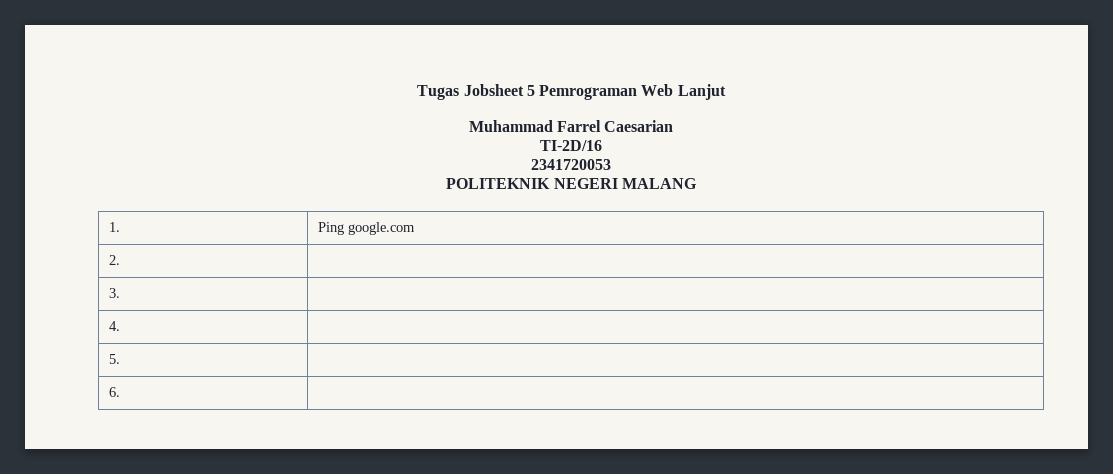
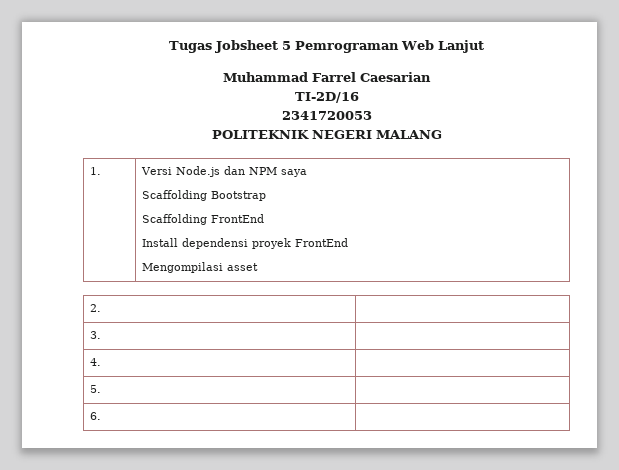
[318,222,416,235] Ping google.com -> [141,166,308,177] [142,190,267,201] [142,214,265,225] [142,238,349,249] [142,262,259,273] Versi Node.js dan NPM saya // Scaffolding Bootstrap // Scaffolding FrontEnd // Install dependensi proyek FrontEnd // Mengompilasi asset

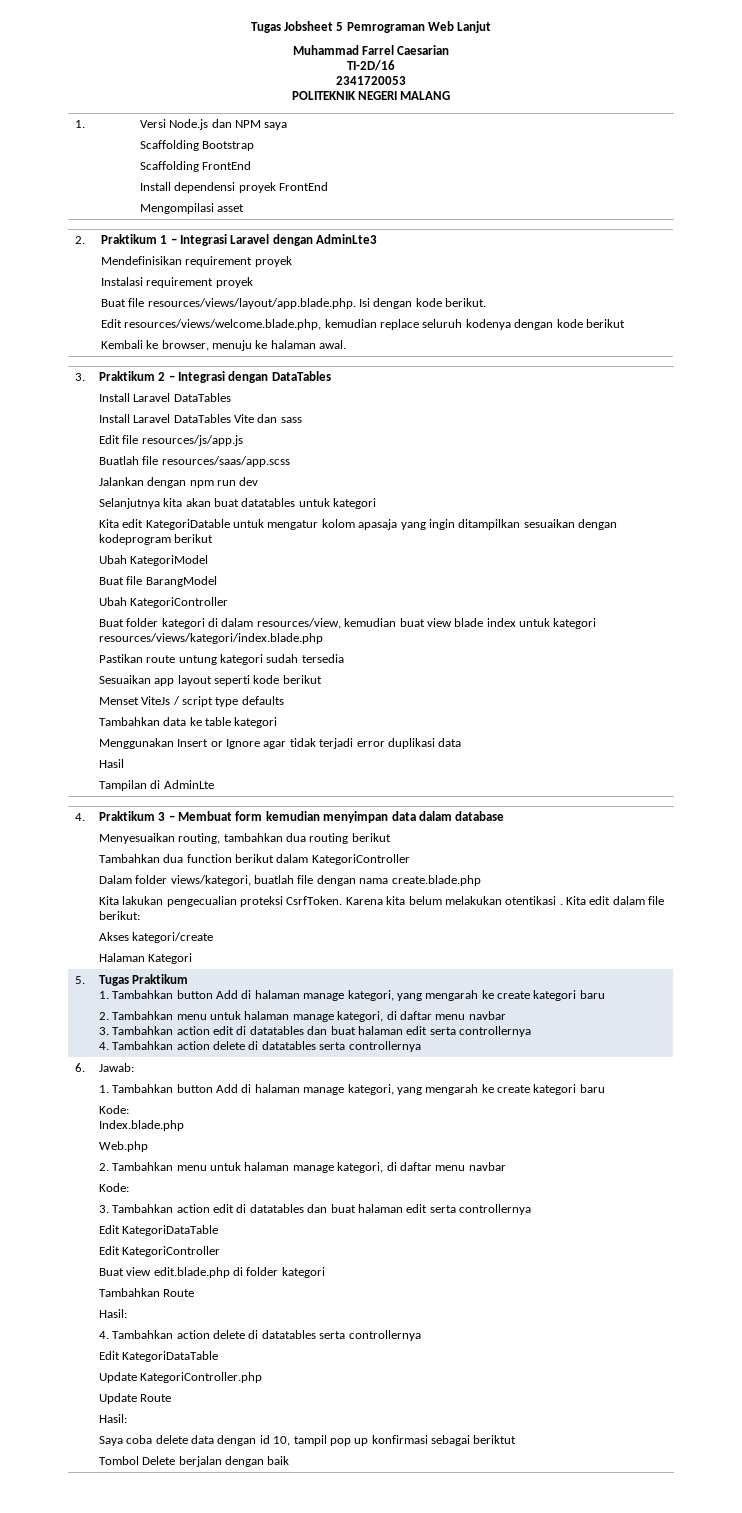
[90,331,102,339] [90,358,102,366] [90,385,102,393] [90,412,102,420] // 3. | // 4. | // 5. | // 6. | -> [100,234,378,246] [100,256,292,267] [100,277,253,288] [100,298,487,309] [100,319,625,330] [100,340,347,351] [74,373,85,381] [98,371,331,383] [98,393,231,402] [98,414,302,423] [98,435,243,446] [98,456,290,467] [98,477,259,488] [98,498,377,509] [98,519,618,530] [98,534,214,545] [98,555,209,566] [98,576,217,587] [98,597,229,608] [98,618,597,629] [98,633,323,644] [98,654,344,665] [98,675,322,686] [98,696,284,707] [98,717,278,728] [98,738,462,749] [98,759,124,768] [98,780,214,791] [74,813,85,821] [98,811,505,823] [98,833,391,844] [98,854,410,865] [98,875,481,886] [98,896,665,907] [98,911,140,920] [98,932,214,943] [98,953,193,964] [74,976,85,984] [98,974,189,986] [98,990,605,1001] [98,1011,506,1022] [98,1026,532,1037] [98,1041,421,1052] [74,1063,85,1072] [98,1063,134,1072] [98,1084,605,1095] [98,1105,129,1114] [98,1120,184,1131] [98,1141,148,1152] [98,1162,506,1173] [98,1183,129,1192] [98,1204,532,1215] [98,1225,219,1236] [98,1246,221,1257] [98,1267,325,1278] [98,1288,195,1297] [98,1309,127,1318] [98,1330,421,1341] [98,1351,219,1362] [98,1372,263,1383] [98,1393,172,1404] [98,1414,127,1423] [98,1435,517,1446] [98,1456,290,1467] Praktikum 1 – Integrasi Laravel dengan AdminLte3 // Mendefinisikan requirement proyek // Instalasi requirement proyek // Buat file resources/views/layout/app.blade.php. Isi dengan kode berikut. // Edit resources/views/welcome.blade.php, kemudian replace seluruh kodenya dengan kode berikut // Kembali ke browser, menuju ke halaman awal. // 3. | Praktikum 2 – Integrasi dengan DataTables // Install Laravel DataTables // Install Laravel DataTables Vite dan sass // Edit file resources/js/app.js // Buatlah file resources/saas/app.scss // Jalankan dengan npm run dev // Selanjutnya kita akan buat datatables untuk kategori // Kita edit KategoriDatable untuk mengatur kolom apasaja yang ingin ditampilkan sesuaikan dengan kodeprogram berikut // Ubah KategoriModel // Buat file BarangModel // Ubah KategoriController // Buat folder kategori di dalam resources/view, kemudian buat view blade index untuk kategori resources/views/kategori/index.blade.php // Pastikan route untung kategori sudah tersedia // Sesuaikan app layout seperti kode berikut // Menset ViteJs / script type defaults // Tambahkan data ke table kategori // Menggunakan Insert or Ignore agar tidak terjadi error duplikasi data // Hasil // Tampilan di AdminLte // 4. | Praktikum 3 – Membuat form kemudian menyimpan data dalam database // Menyesuaikan routing, tambahkan dua routing berikut // Tambahkan dua function berikut dalam KategoriController // Dalam folder views/kategori, buatlah file dengan nama create.blade.php // Kita lakukan pengecualian proteksi CsrfToken. Karena kita belum melakukan otentikasi . Kita edit dalam file berikut: // Akses kategori/create // Halaman Kategori // 5. | Tugas Praktikum // 1. Tambahkan button Add di halaman manage kategori, yang mengarah ke create kategori baru // 2. Tambahkan menu untuk halaman manage kategori, di daftar menu navbar // 3. Tambahkan action edit di datatables dan buat halaman edit serta controllernya // 4. Tambahkan action delete di datatables serta controllernya // 6. | Jawab: // 1. Tambahkan button Add di halaman manage kategori, yang mengarah ke create kategori baru // Kode: // Index.blade.php // Web.php // 2. Tambahkan menu untuk halaman manage kategori, di daftar menu navbar // Kode: // 3. Tambahkan action edit di datatables dan buat halaman edit serta controllernya // Edit KategoriDataTable // Edit KategoriController // Buat view edit.blade.php di folder kategori // Tambahkan Route // Hasil: // 4. Tambahkan action delete di datatables serta controllernya // Edit KategoriDataTable // Update KategoriController.php // Update Route // Hasil: // Saya coba delete data dengan id 10, tampil pop up konfirmasi sebagai beriktut // Tombol Delete berjalan dengan baik

